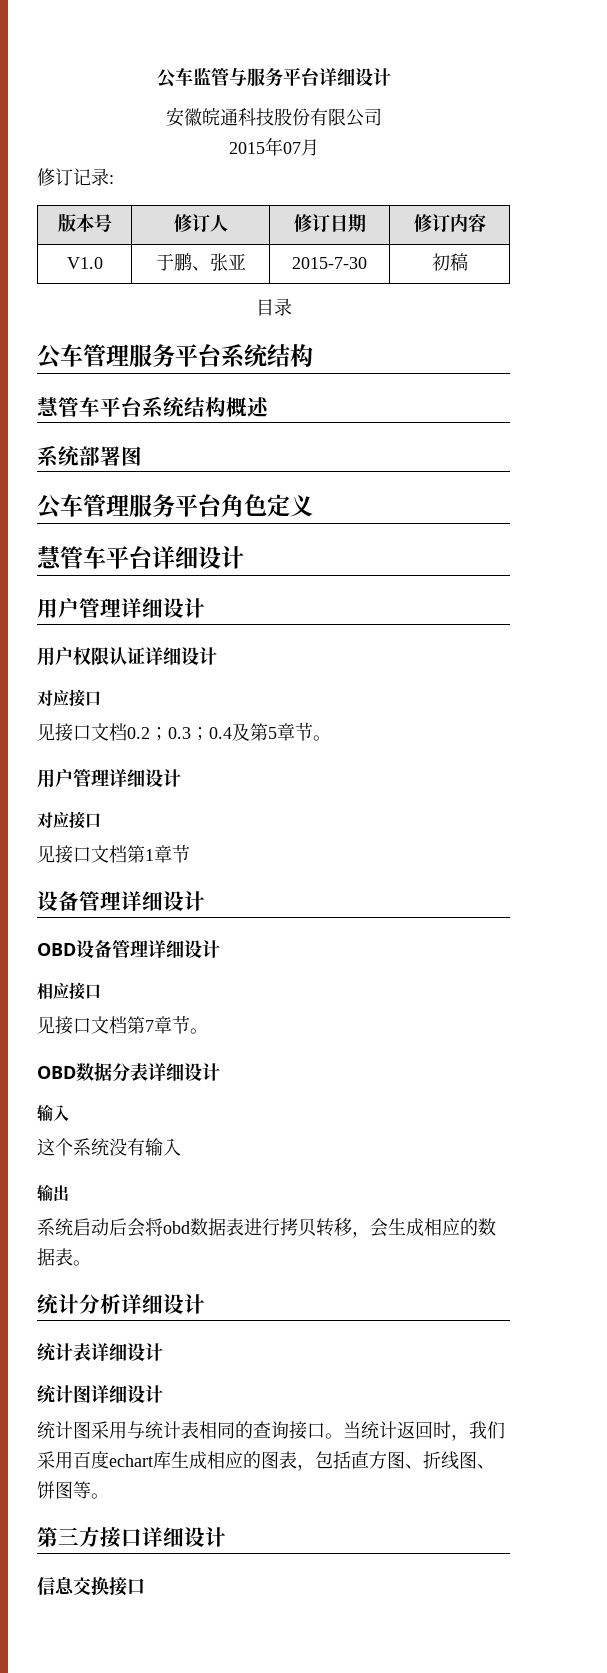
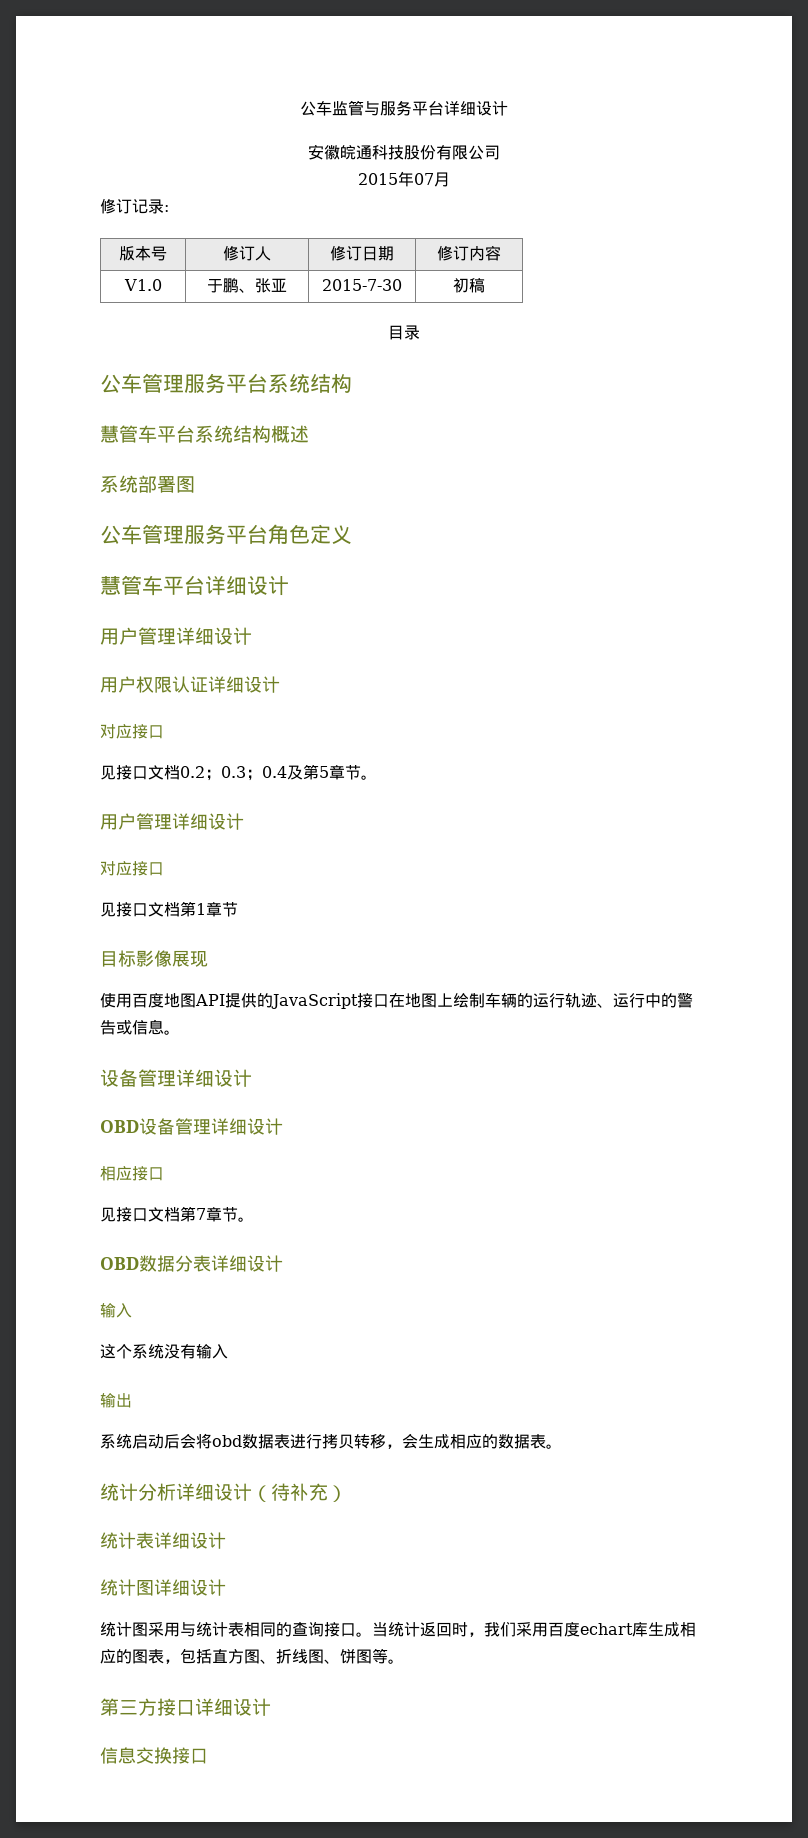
(190, 854) none -> [100,950,208,967] [100,992,693,1009] [100,1019,180,1035] // 目标影像展现 // 使用百度地图API提供的JavaScript接口在地图上绘制车辆的运行轨迹、运行中的警告或信息。
(205, 1304) none -> [252,1483,347,1502] （待补充）

